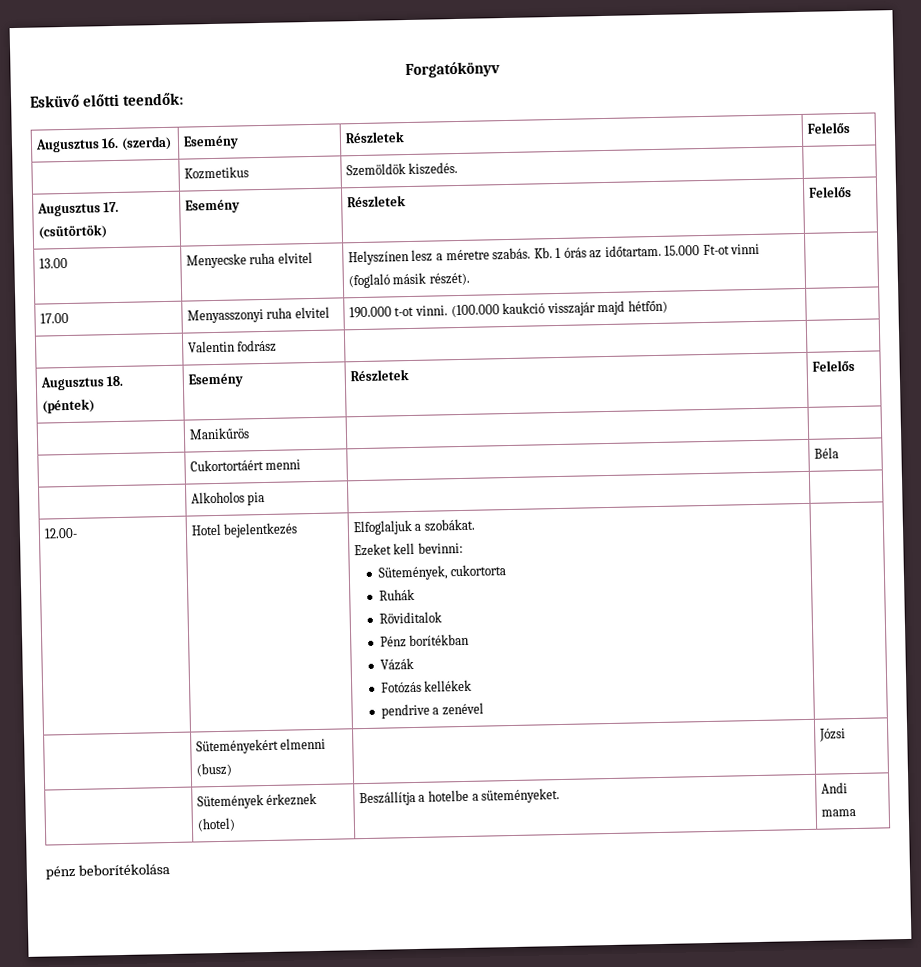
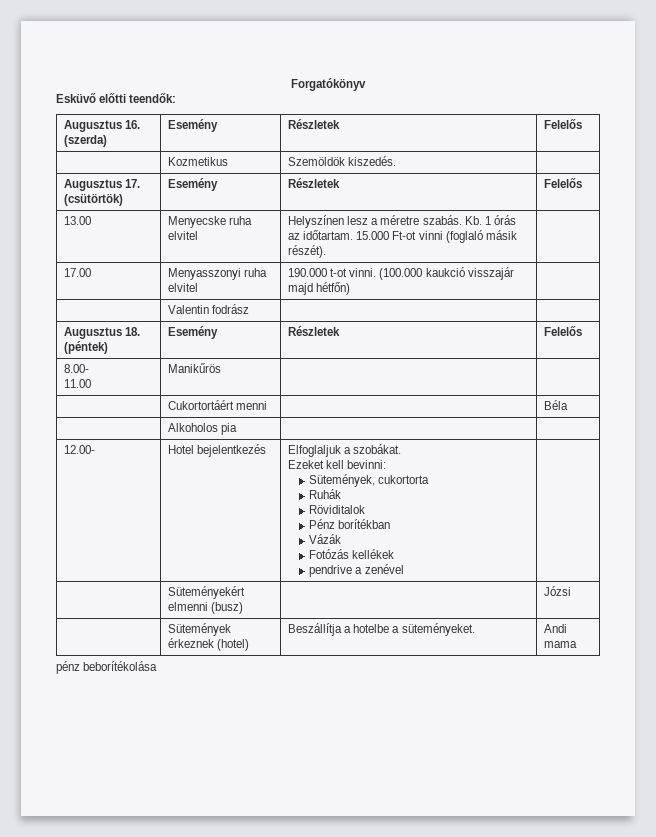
(855, 365) none -> [64,364,90,373] [64,379,92,388] 8.00- // 11.00

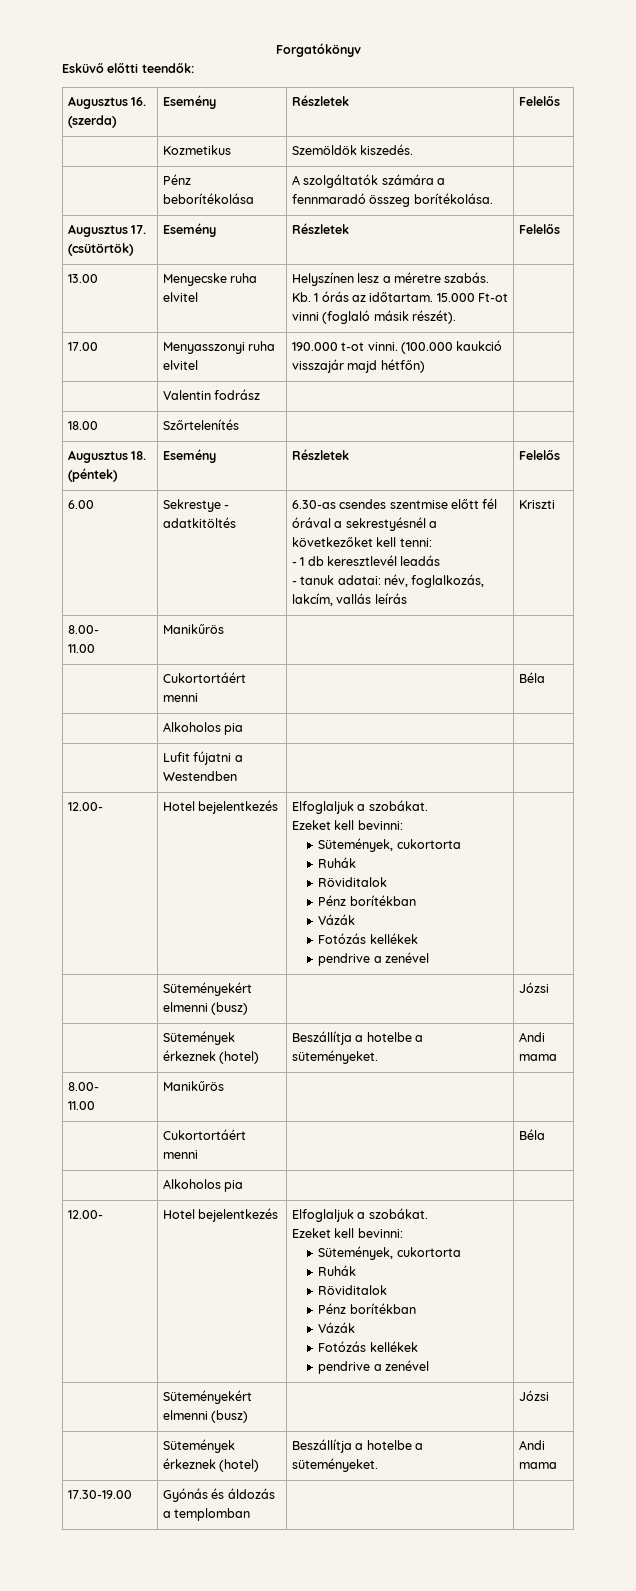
(397, 161) none -> [162,174,191,185] [162,193,254,204] [291,174,445,188] [291,193,493,207] // | Pénz beborítékolása | A szolgáltatók számára a fennmaradó összeg borítékolása. |
(250, 309) none -> [67,421,98,430] [162,419,239,430] // 18.00 | Szőrtelenítés | |
(583, 331) none -> [67,500,94,509] [162,499,230,512] [162,517,236,528] [291,498,498,509] [291,517,437,531] [291,537,432,547] [291,555,441,566] [291,574,485,588] [291,593,407,606] [518,500,555,509] [67,625,99,634] [67,644,95,653] [162,624,224,634] [162,672,246,683] [162,693,198,702] [518,672,545,683] [162,722,244,735] [162,751,243,765] [162,771,237,781] [67,802,103,811] [162,800,279,814] [291,800,428,814] [291,820,403,830] [318,838,461,852] [318,857,357,868] [318,877,388,887] [318,895,416,906] [318,914,356,925] [318,933,418,944] [318,952,430,966] [162,982,252,996] [162,1002,249,1015] [518,982,549,993] [162,1031,235,1045] [162,1050,260,1064] [291,1031,423,1045] [291,1050,378,1064] [518,1032,545,1042] [518,1054,557,1061] // 6.00 | Sekrestye - adatkitöltés | 6.30-as csendes szentmise előtt fél órával a sekrestyésnél a következőket kell tenni: // - 1 db keresztlevél leadás // - tanuk adatai: név, foglalkozás, lakcím, vallás leírás | Kriszti // 8.00- // 11.00 | Manikűrös | | // | Cukortortáért menni | | Béla // | Alkoholos pia | | // | Lufit fújatni a Westendben | | // 12.00- | Hotel bejelentkezés | Elfoglaljuk a szobákat. // Ezeket kell bevinni: // Sütemények, cukortorta // Ruhák // Röviditalok // Pénz borítékban // Vázák // Fotózás kellékek // pendrive a zenével | // | Süteményekért elmenni (busz) | | Józsi // | Sütemények érkeznek (hotel) | Beszállítja a hotelbe a süteményeket. | Andi mama
[56,661,158,674] // pénz beborítékolása -> [67,1490,132,1499] [162,1488,275,1502] [162,1508,251,1521] // 17.30-19.00 | Gyónás és áldozás a templomban | |

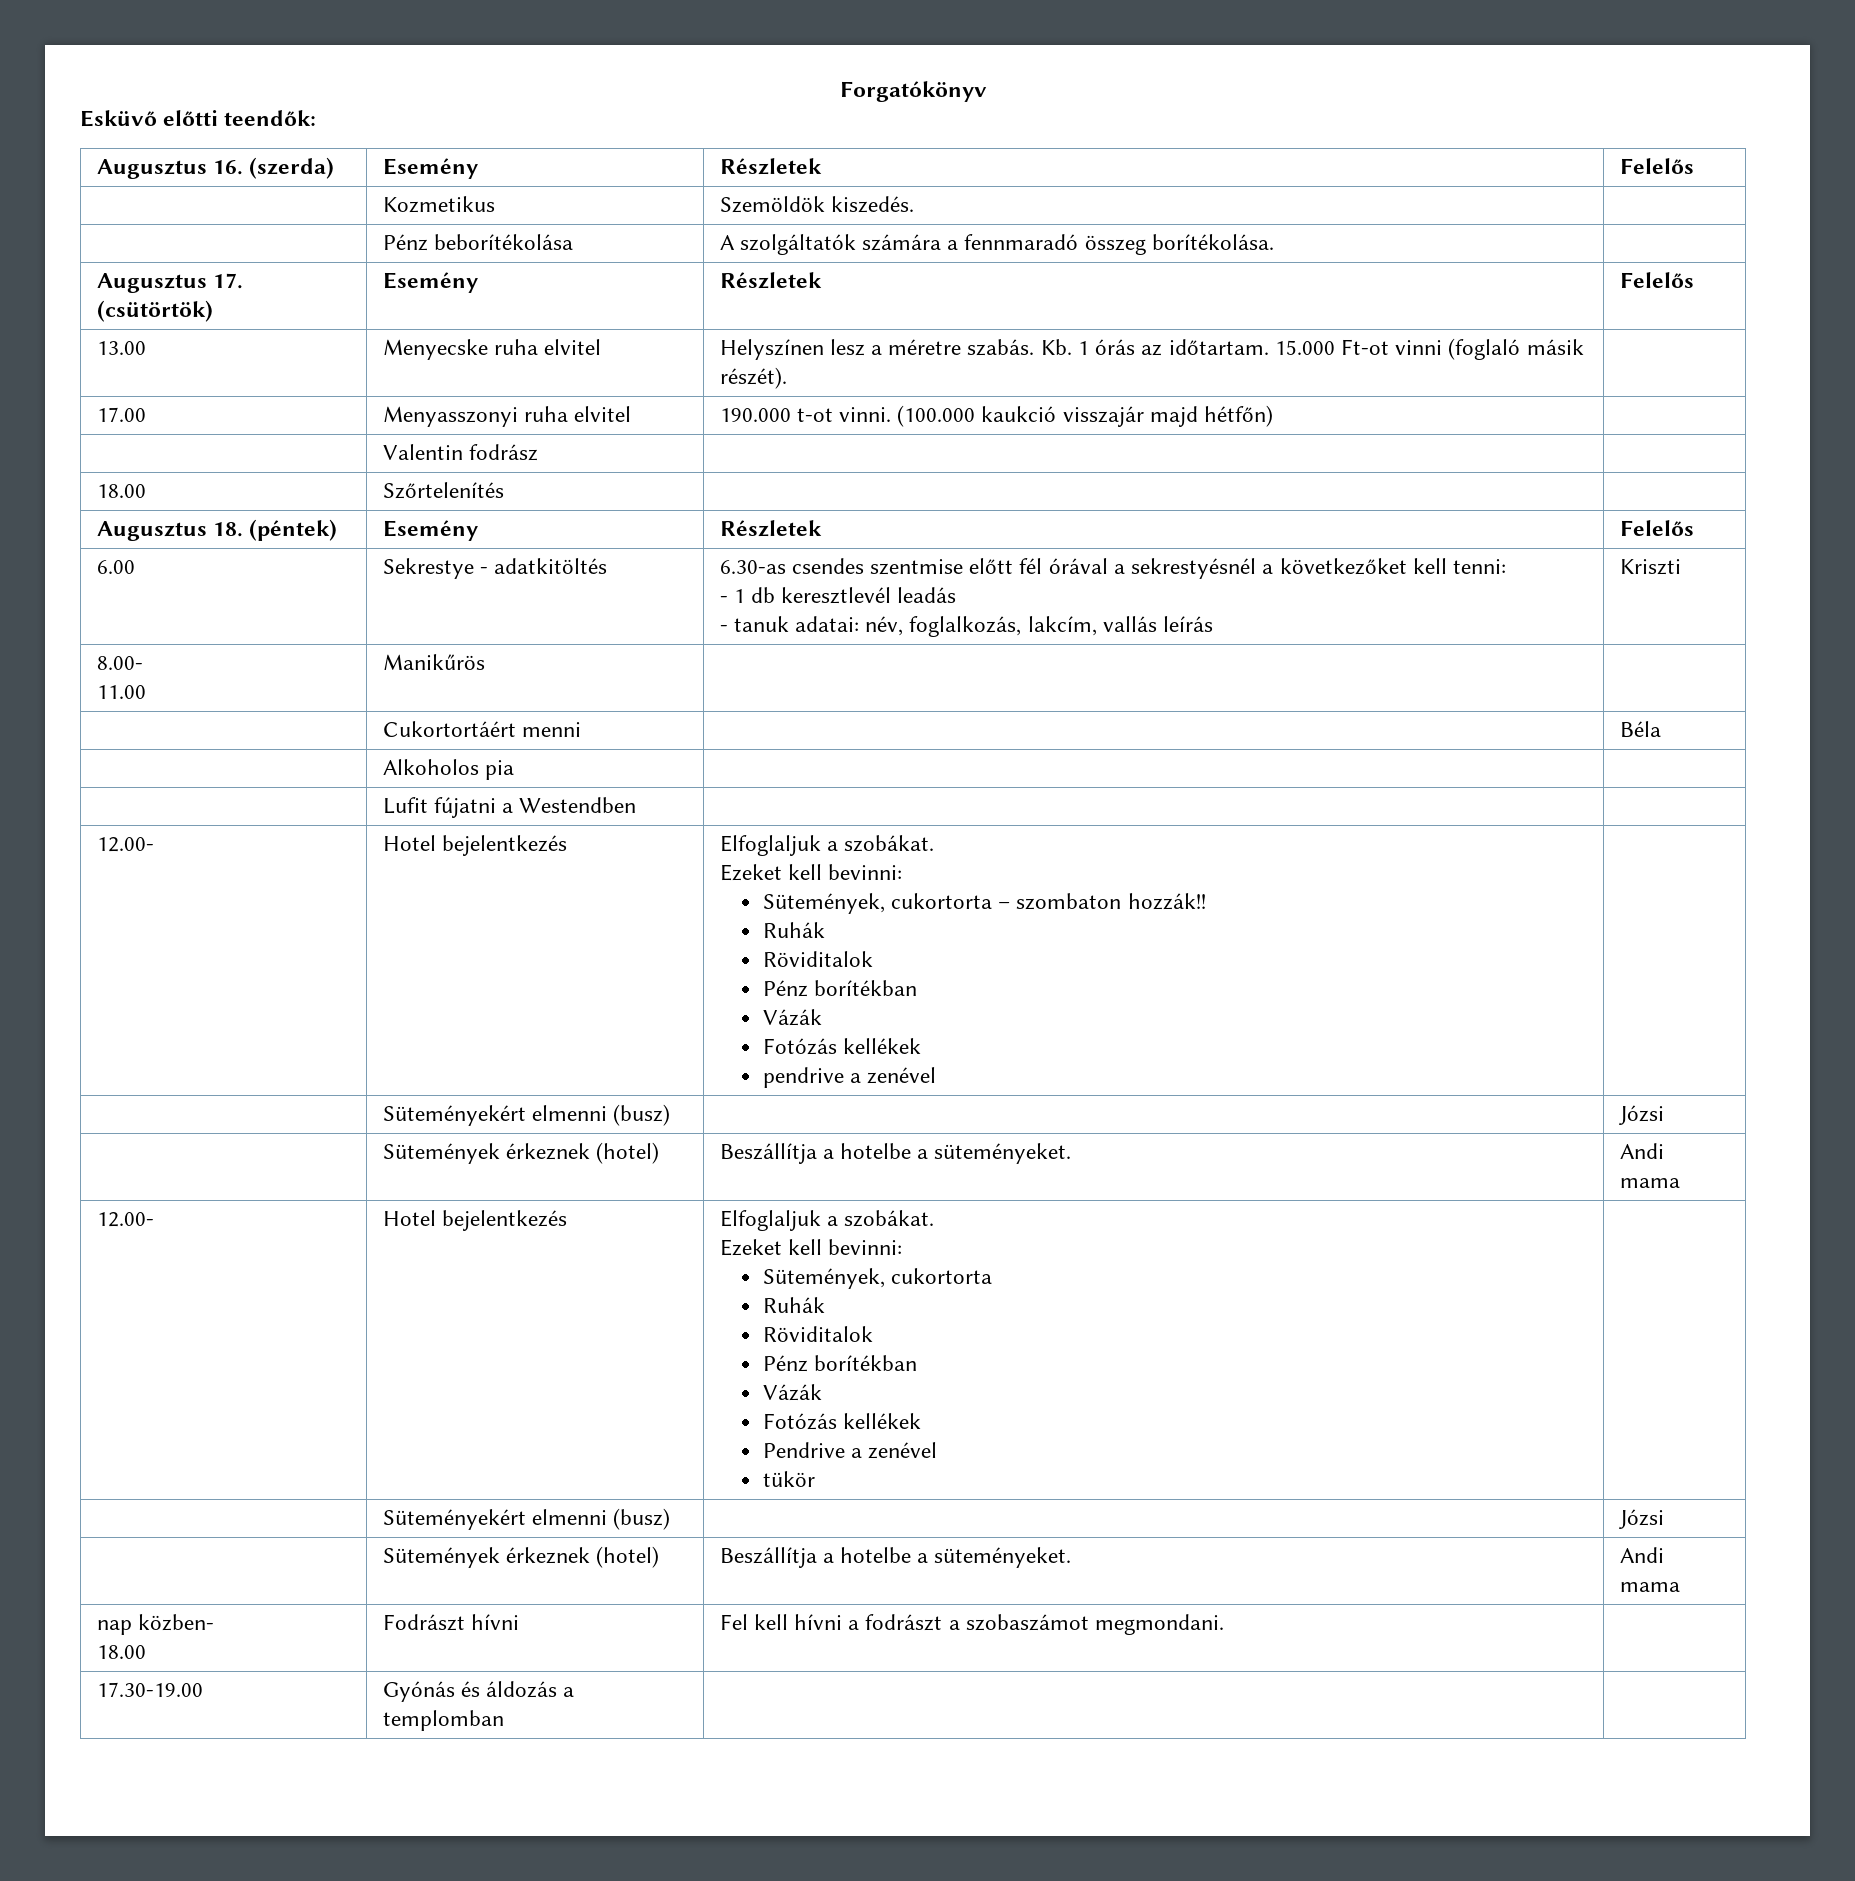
(461, 844) none -> [998,893,1206,910] – szombaton hozzák!!
[67,1082,99,1091] [67,1101,95,1110] [162,1081,224,1091] [162,1129,246,1140] [162,1150,198,1159] [518,1129,545,1140] [162,1179,244,1192] // 8.00- // 11.00 | Manikűrös | | // | Cukortortáért menni | | Béla // | Alkoholos pia | | -> (1680, 1183) none
[318,1360,430,1374] pendrive a zenével -> [762,1442,938,1459] [762,1471,815,1487] Pendrive a zenével // tükör
(557, 1465) none -> [96,1614,214,1635] [96,1645,146,1659] [382,1614,519,1631] [719,1614,1225,1635] // nap közben- // 18.00 | Fodrászt hívni | Fel kell hívni a fodrászt a szobaszámot megmondani. |

